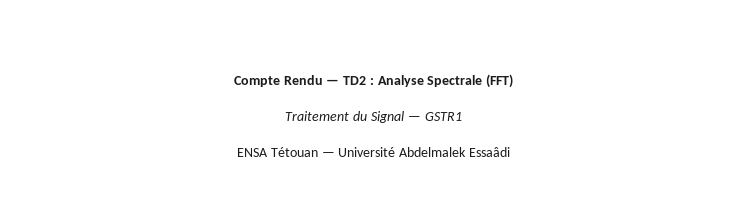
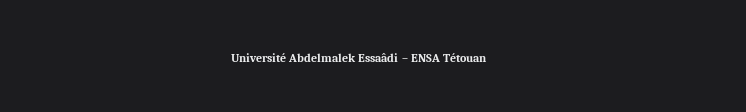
[233,74,514,88] [285,111,462,123] [237,147,510,157] Compte Rendu — TD2 : Analyse Spectrale (FFT) // Traitement du Signal — GSTR1 // ENSA Tétouan — Université Abdelmalek Essaâdi -> [230,53,488,62] Université Abdelmalek Essaâdi – ENSA Tétouan

